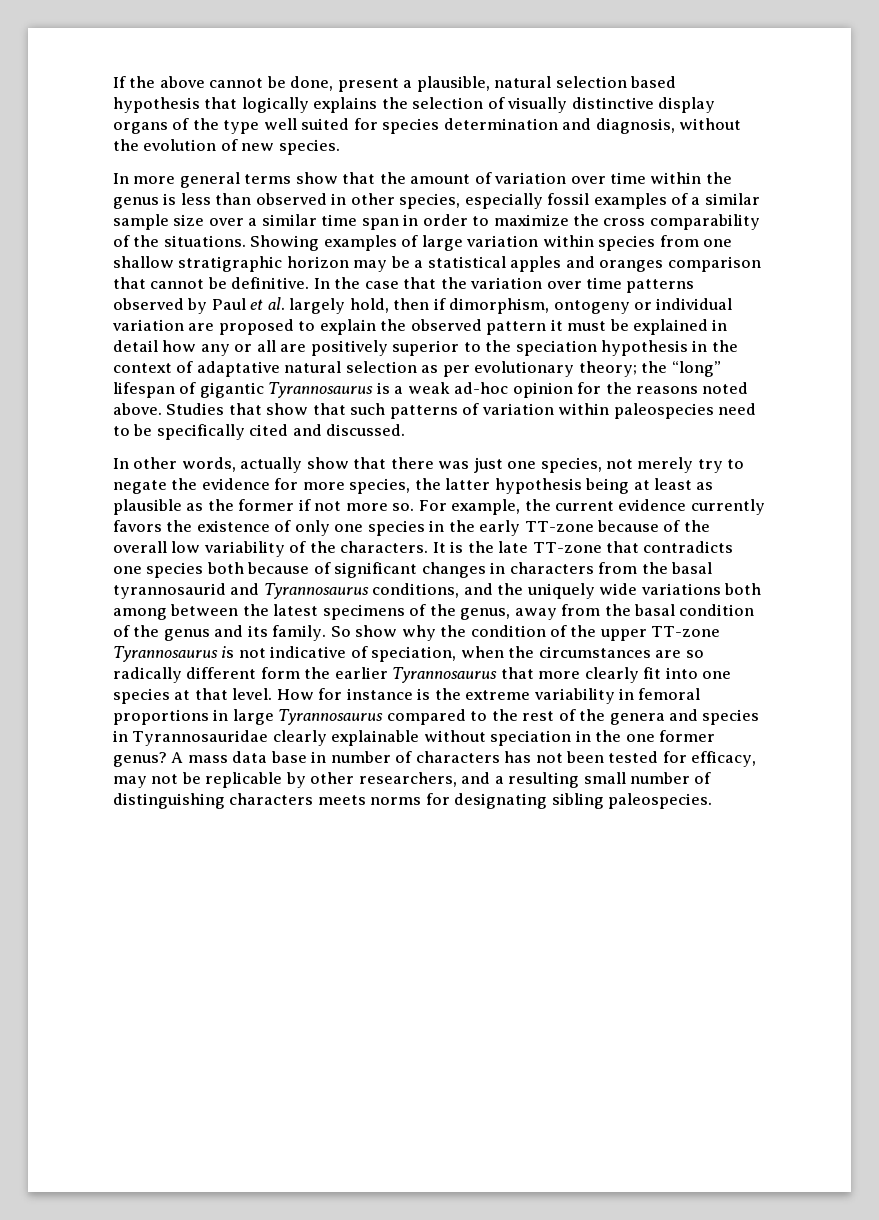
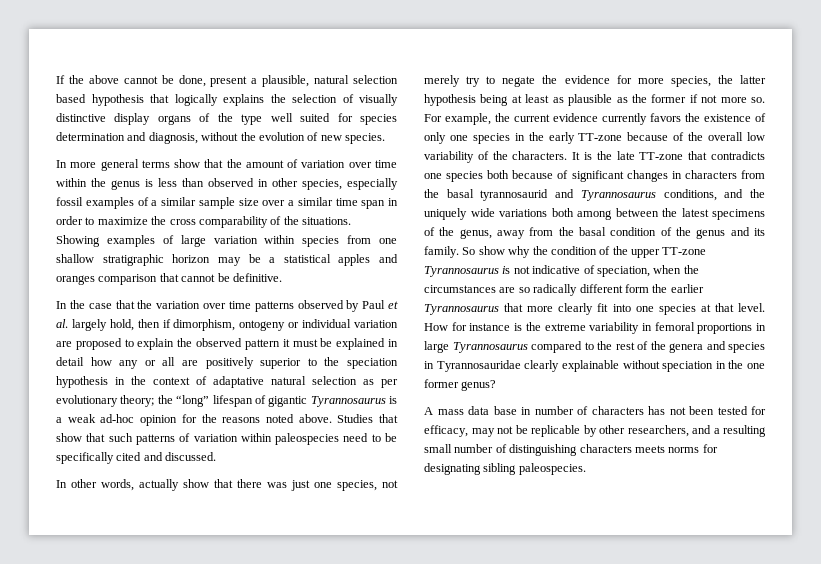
(310, 283) none -> (282, 277) //
(167, 759) none -> (497, 385) //

